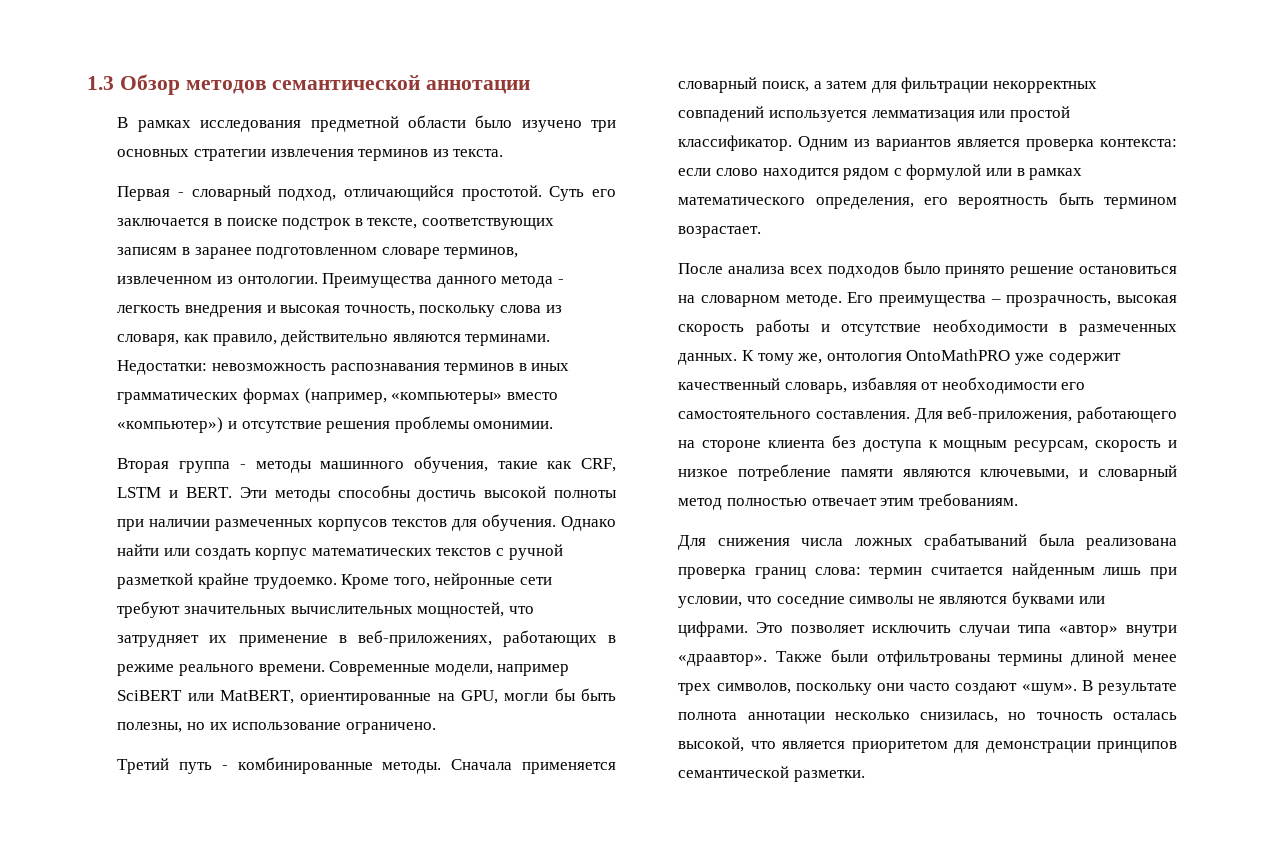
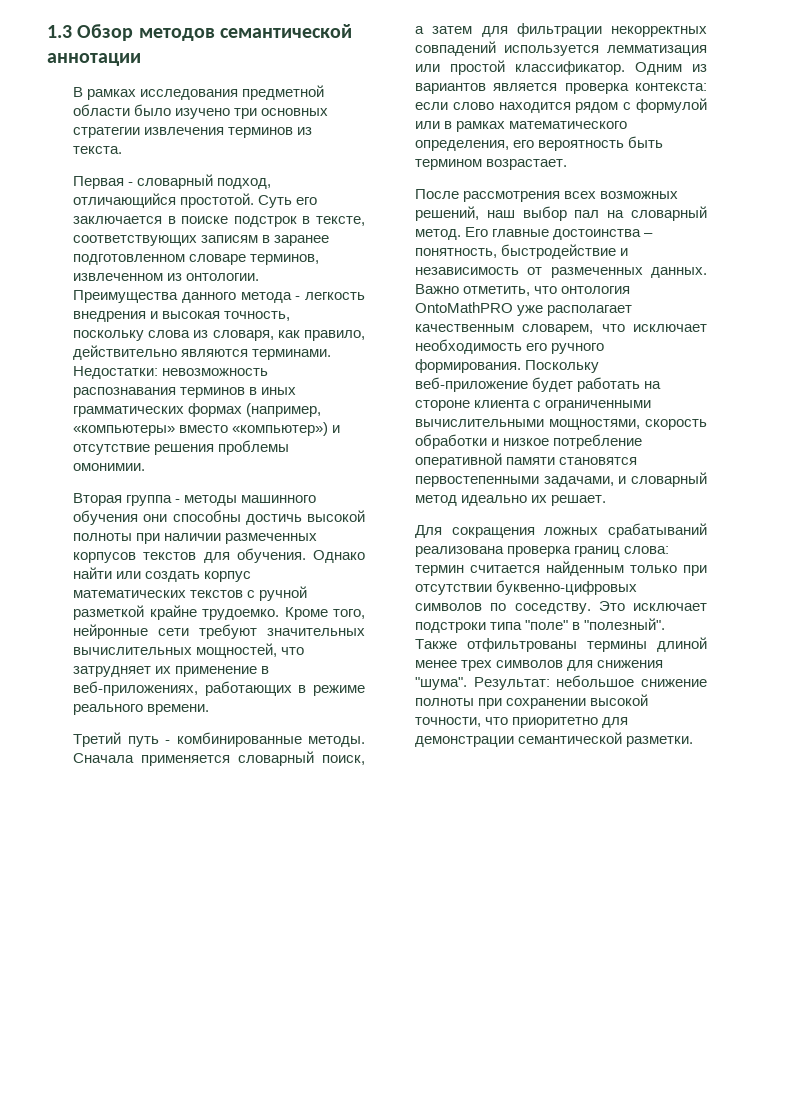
[413,456,616,473] [117,487,331,502] обучения, такие как CRF, LSTM и BERT. Эти методы -> [73,510,168,525] обучения они
[329,661,570,676] [117,688,616,705] [117,722,436,734] Современные модели, например SciBERT или MatBERT, ориентированные на GPU, могли бы быть полезны, но их использование ограничено. -> (210, 709) none
[728,261,1177,278] [678,292,1177,307] [678,319,1177,336] [678,349,1121,365] [678,377,1086,394] [678,406,1177,423] [678,435,1177,452] [678,464,1177,481] [678,493,1018,510] [678,535,844,550] анализа всех подходов было принято решение остановиться на словарном методе. Его преимущества – прозрачность, высокая скорость работы и отсутствие необходимости в размеченных данных. К тому же, онтология OntoMathPRO уже содержит качественный словарь, избавляя от необходимости его самостоятельного составления. Для веб-приложения, работающего на стороне клиента без доступа к мощным ресурсам, скорость и низкое потребление памяти являются ключевыми, и словарный метод полностью отвечает этим требованиям. // Для снижения числа -> [463,191,679,202] [415,206,707,221] [415,227,654,240] [415,244,629,259] [415,267,707,278] [415,284,631,296] [415,302,633,316] [415,324,707,335] [415,339,605,354] [415,359,600,373] [415,377,662,392] [415,400,652,411] [415,419,707,430] [415,434,643,449] [415,453,638,468] [415,472,707,487] [415,495,607,506] [415,525,535,538] рассмотрения всех возможных решений, наш выбор пал на словарный метод. Его главные достоинства – понятность, быстродействие и независимость от размеченных данных. Важно отметить, что онтология OntoMathPRO уже располагает качественным словарем, что исключает необходимость его ручного формирования. Поскольку веб-приложение будет работать на стороне клиента с ограниченными вычислительными мощностями, скорость обработки и низкое потребление оперативной памяти становятся первостепенными задачами, и словарный метод идеально их решает. // Для сокращения
[1038,533,1075,546] была -> (707, 530) none
[1103,567,1177,579] [678,591,1105,608] [678,621,1177,637] [678,649,868,666] лишь при условии, что соседние символы не являются буквами или цифрами. Это позволяет исключить случаи типа «автор» внутри «драавтор». Также были -> [630,565,707,576] [415,580,638,595] [415,601,707,614] [415,618,666,633] [415,639,458,649] только при отсутствии буквенно-цифровых символов по соседству. Это исключает подстроки типа "поле" в "полезный". Также
[716,680,1177,695] [678,712,1177,724] [678,737,948,753] символов, поскольку они часто создают «шум». В результате полнота аннотации несколько снизилась, но точность осталась высокой, что является приоритетом -> [496,660,664,671] [415,675,707,690] [415,694,649,709] [415,717,599,728] символов для снижения "шума". Результат: небольшое снижение полноты при сохранении высокой точности, что приоритетно
[1097,741,1177,753] принципов -> (515, 741) none

